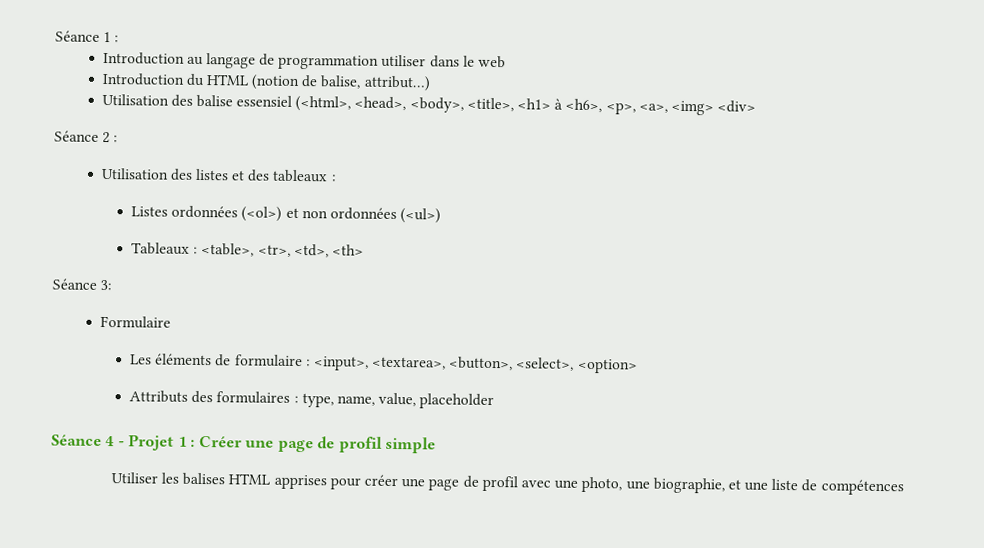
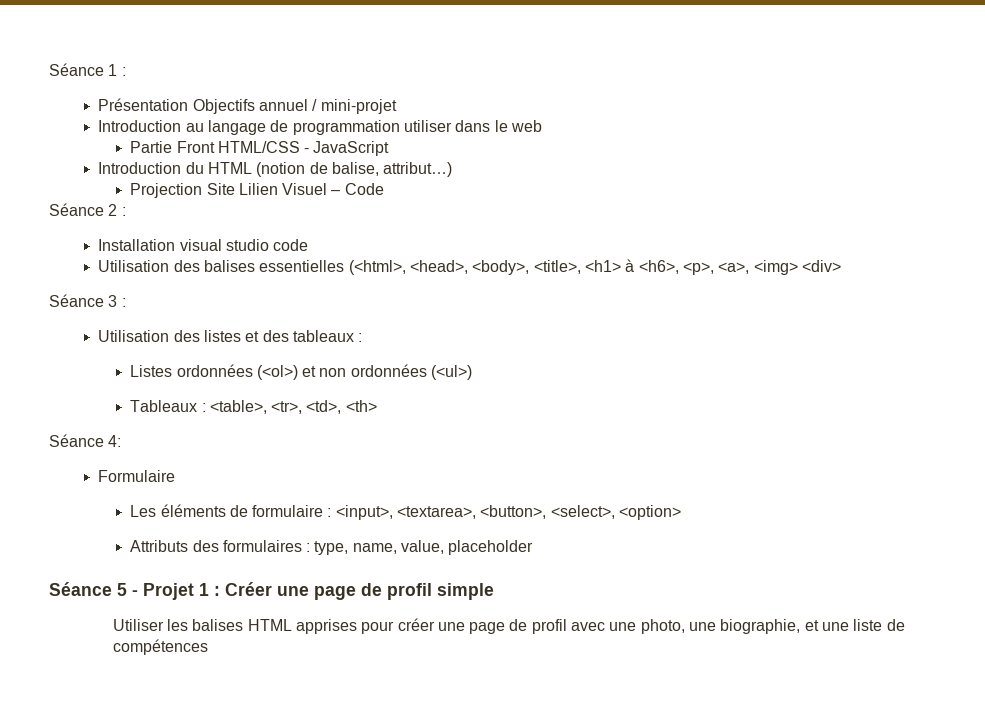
(120, 39) none -> [98,98,397,114] // Présentation Objectifs annuel / mini-projet
(506, 62) none -> [130,141,390,156] // Partie Front HTML/CSS - JavaScript
[101,93,293,108] // Utilisation des balise essensiel -> [130,183,384,198] [49,203,126,216] [98,239,309,251] [98,260,345,272] // Projection Site Lilien Visuel – Code // Séance 2 : // Installation visual studio code // Utilisation des balises essentielles
[102,131,111,144] 2 -> [108,295,118,307] 3
[100,279,113,291] 3: -> [108,435,122,447] 4:
[105,436,116,447] 4 -> [117,583,127,596] 5

